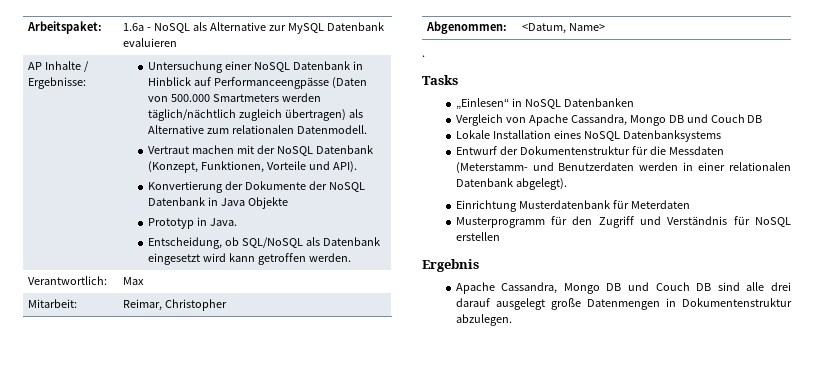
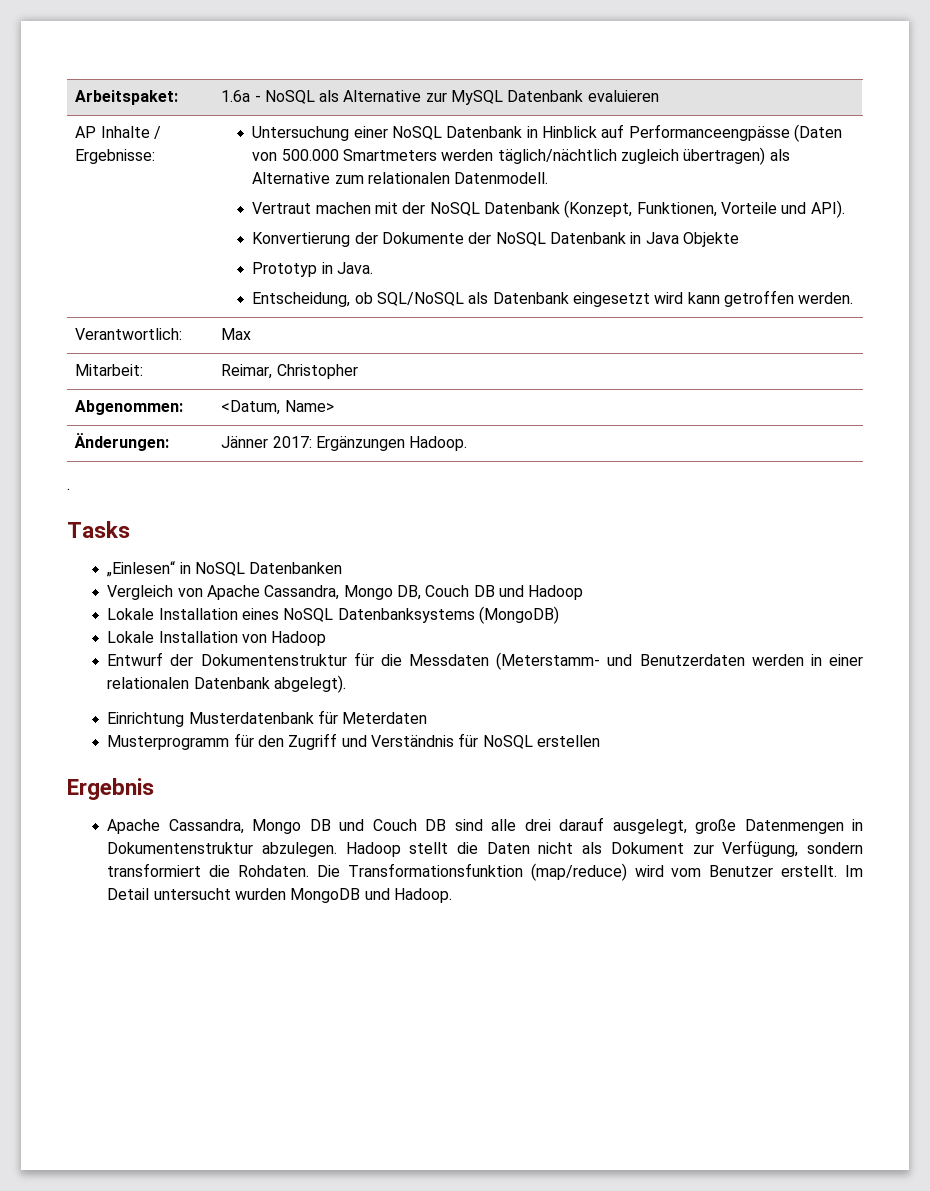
(605, 27) none -> [74,433,170,451] [221,436,468,451] // Änderungen: | Jänner 2017: Ergänzungen Hadoop.
[668,114,763,123] DB und Couch DB -> [396,585,584,600] DB, Couch DB und Hadoop
(721, 136) none -> [478,606,559,624] [107,631,327,646] (MongoDB) // Lokale Installation von Hadoop
[495,298,545,310] ausgelegt -> [612,819,687,834] ausgelegt,
(512, 320) none -> [345,840,864,857] [107,863,863,881] [107,888,452,903] Hadoop stellt die Daten nicht als Dokument zur Verfügung, sondern transformiert die Rohdaten. Die Transformationsfunktion (map/reduce) wird vom Benutzer erstellt. Im Detail untersucht wurden MongoDB und Hadoop.

